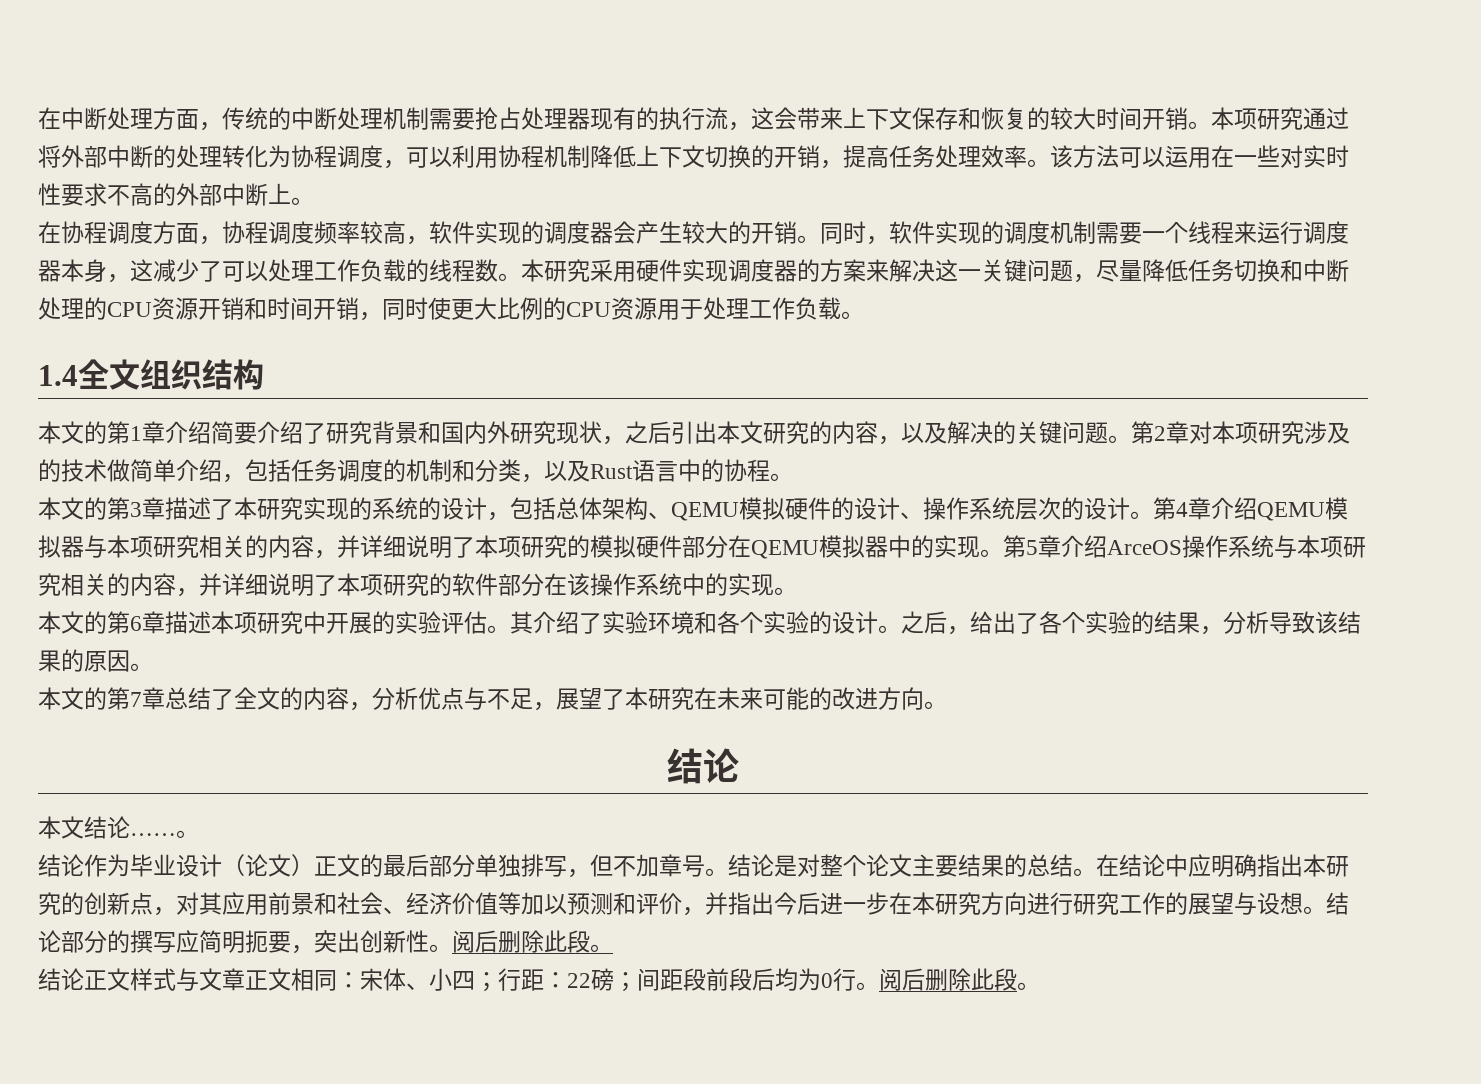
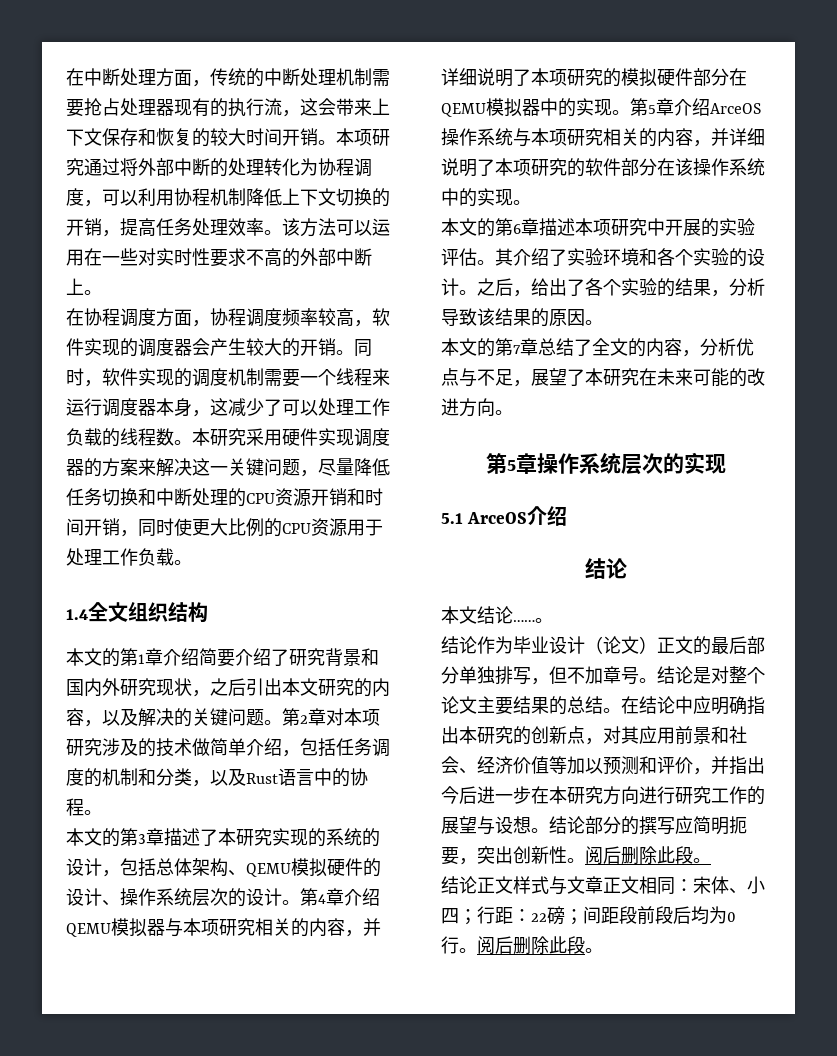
(947, 705) none -> [486,452,726,475] [441,506,568,526] // 第5章操作系统层次的实现 // 5.1 ArceOS介绍

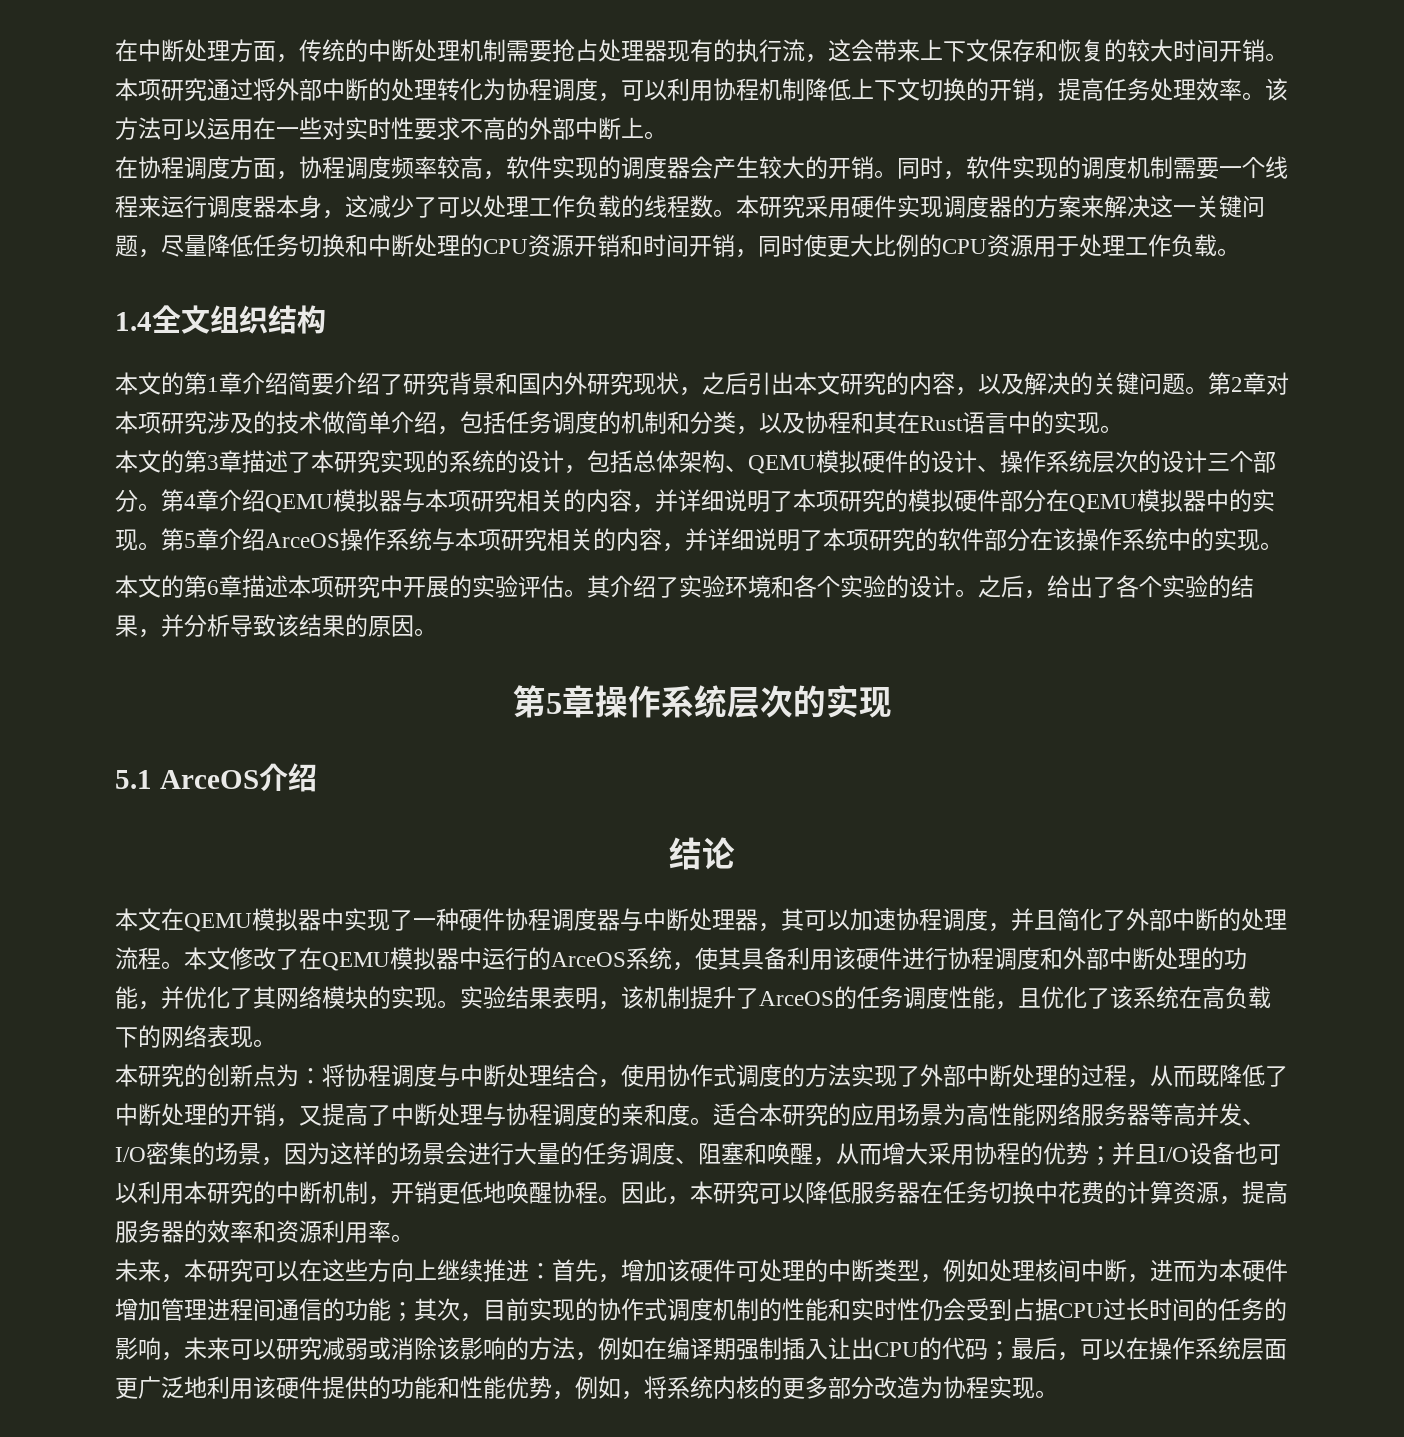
(246, 777) none -> [805,411,920,434] 协程和其在
[350,768,368,786] [66,798,84,816] 协程 -> [1054,411,1100,434] 实现
(282, 897) none -> [1207,451,1276,473] [115,489,138,512] 三个部分
(729, 293) none -> [161,614,184,637] 并
[441,338,754,357] [441,368,765,387] [441,398,513,417] // 本文的第7章总结了全文的内容，分析优点与不足，展望了本研究在未来可能的改进方向。 -> (437, 632) none
[477,606,553,624] [441,636,765,655] [441,666,765,685] [441,696,765,715] [441,726,747,745] [441,756,765,775] [441,786,765,805] [441,816,747,835] [441,846,711,865] [441,876,765,895] [441,906,736,925] [441,936,585,955] 结论……。 // 结论作为毕业设计（论文）正文的最后部分单独排写，但不加章号。结论是对整个论文主要结果的总结。在结论中应明确指出本研究的创新点，对其应用前景和社会、经济价值等加以预测和评价，并指出今后进一步在本研究方向进行研究工作的展望与设想。结论部分的撰写应简明扼要，突出创新性。阅后删除此段。 // 结论正文样式与文章正文相同：宋体、小四；行距：22磅；间距段前段后均为0行。阅后删除此段 -> [161,908,1287,932] [115,947,1247,971] [115,986,1271,1010] [115,1025,276,1048] [115,1064,1288,1088] [115,1103,1265,1127] [115,1142,1281,1166] [115,1181,1288,1205] [115,1220,414,1243] [115,1259,1288,1283] [115,1298,1287,1322] [115,1337,1287,1361] [115,1376,1035,1400] 在QEMU模拟器中实现了一种硬件协程调度器与中断处理器，其可以加速协程调度，并且简化了外部中断的处理流程。本文修改了在QEMU模拟器中运行的ArceOS系统，使其具备利用该硬件进行协程调度和外部中断处理的功能，并优化了其网络模块的实现。实验结果表明，该机制提升了ArceOS的任务调度性能，且优化了该系统在高负载下的网络表现。 // 本研究的创新点为：将协程调度与中断处理结合，使用协作式调度的方法实现了外部中断处理的过程，从而既降低了中断处理的开销，又提高了中断处理与协程调度的亲和度。适合本研究的应用场景为高性能网络服务器等高并发、I/O密集的场景，因为这样的场景会进行大量的任务调度、阻塞和唤醒，从而增大采用协程的优势；并且I/O设备也可以利用本研究的中断机制，开销更低地唤醒协程。因此，本研究可以降低服务器在任务切换中花费的计算资源，提高服务器的效率和资源利用率。 // 未来，本研究可以在这些方向上继续推进：首先，增加该硬件可处理的中断类型，例如处理核间中断，进而为本硬件增加管理进程间通信的功能；其次，目前实现的协作式调度机制的性能和实时性仍会受到占据CPU过长时间的任务的影响，未来可以研究减弱或消除该影响的方法，例如在编译期强制插入让出CPU的代码；最后，可以在操作系统层面更广泛地利用该硬件提供的功能和性能优势，例如，将系统内核的更多部分改造为协程实现

